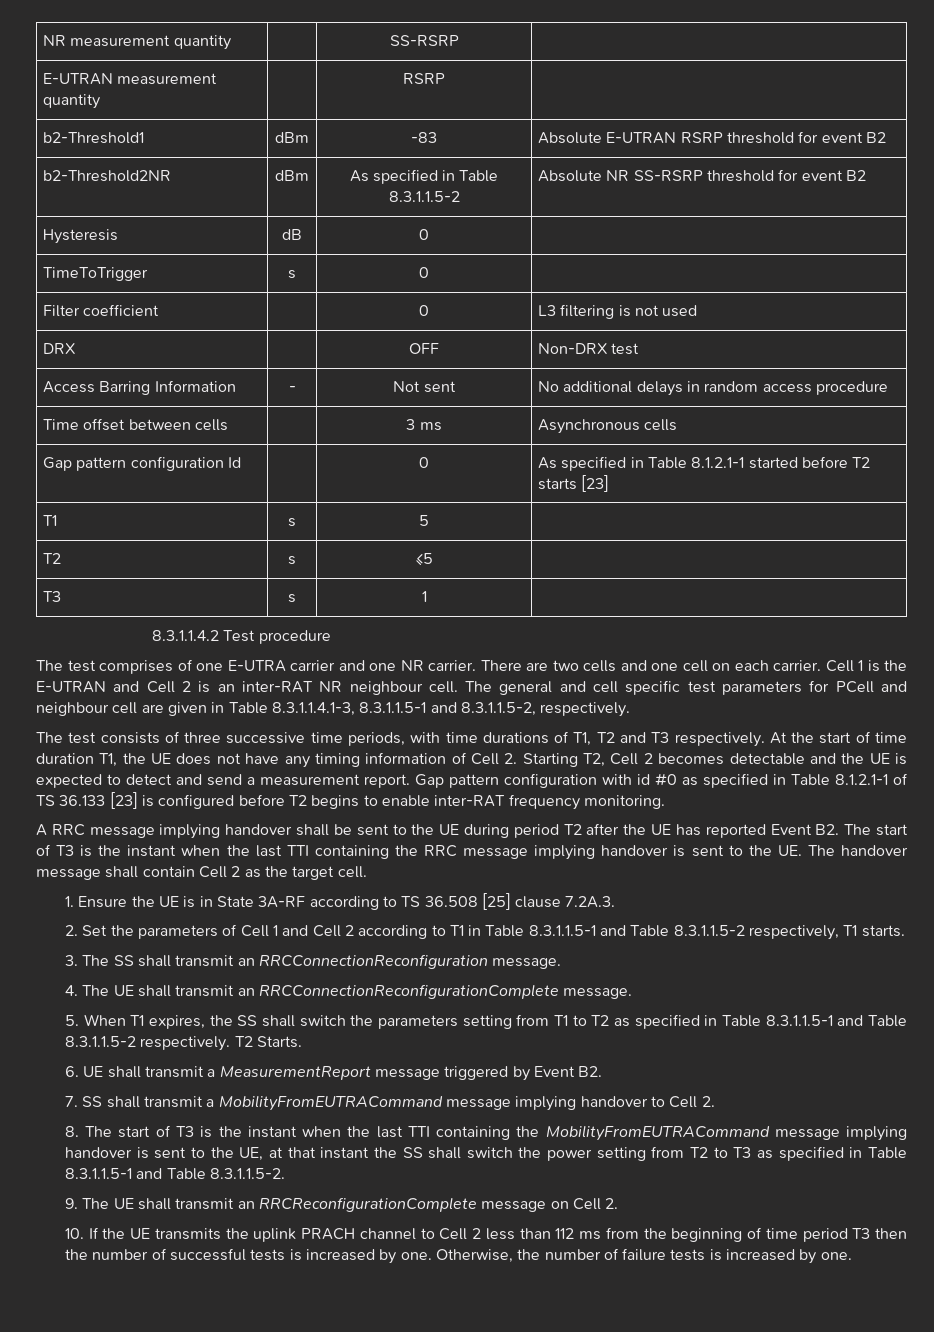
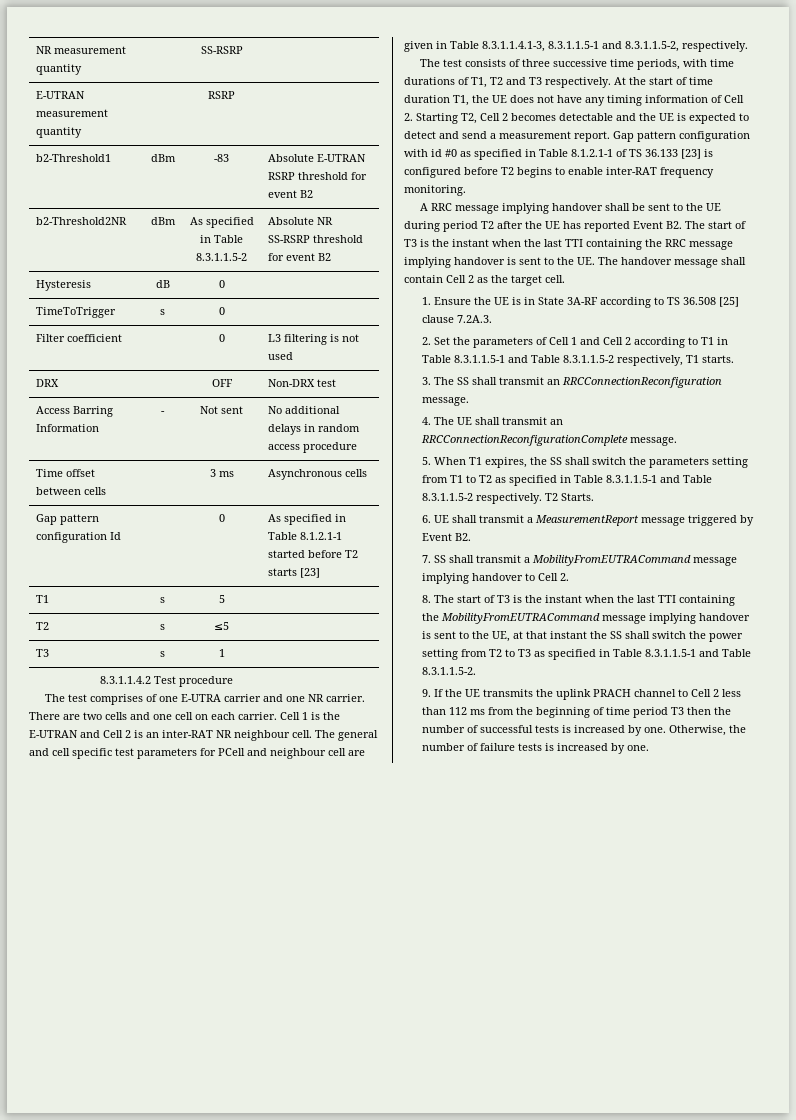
[82,1197,619,1212] [64,1228,84,1239] The UE shall transmit an RRCReconfigurationComplete message on Cell 2. // 10. -> (431, 693) none

